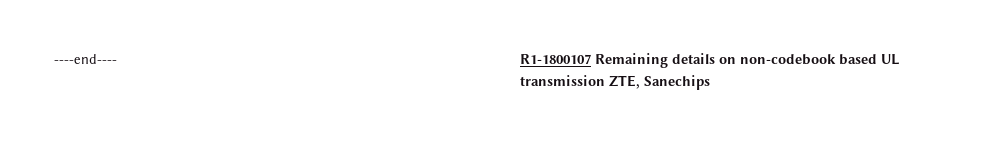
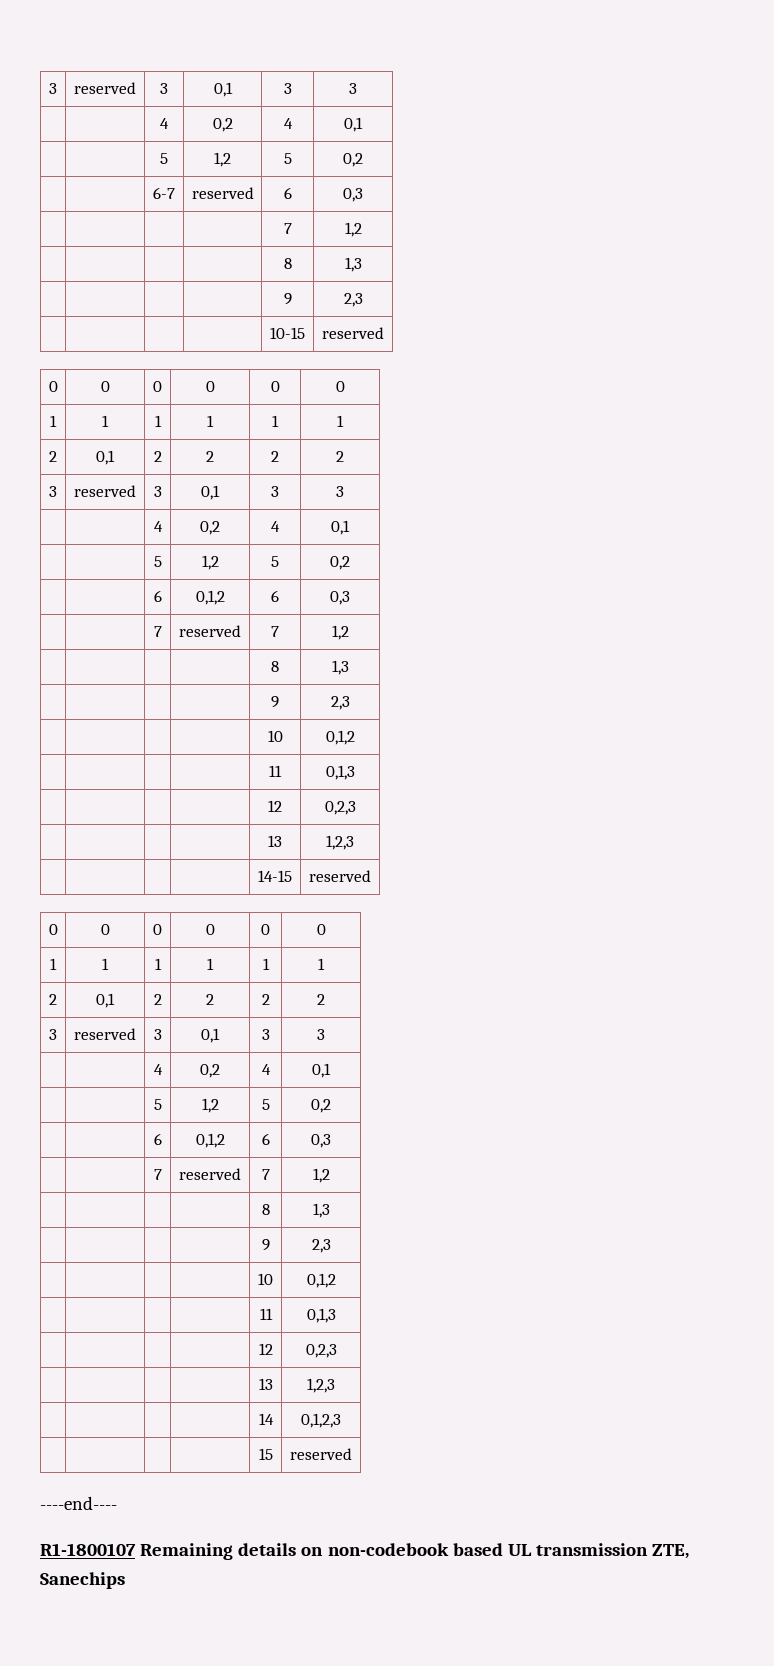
(54, 59) none -> [49,83,57,94] [74,82,136,94] [160,83,168,94] [213,82,233,97] [283,83,292,94] [349,83,357,94] [160,118,169,129] [212,118,233,132] [283,118,293,129] [344,117,363,132] [160,153,168,164] [214,152,231,167] [283,153,292,164] [343,153,363,167] [153,187,175,199] [191,187,254,199] [283,187,292,199] [343,188,363,202] [283,223,292,234] [344,222,362,237] [283,258,292,269] [344,257,362,272] [283,293,292,305] [343,293,363,307] [270,327,305,339] [322,327,384,339] [48,381,58,392] [100,381,110,392] [153,381,162,392] [205,381,215,392] [270,381,280,392] [335,381,345,392] [50,415,57,427] [102,415,109,427] [154,415,162,427] [207,415,214,427] [272,415,279,427] [337,415,344,427] [49,451,57,462] [96,450,115,465] [153,451,162,462] [206,451,214,462] [271,451,279,462] [336,451,344,462] [49,486,57,497] [74,485,136,497] [153,486,162,497] [201,485,220,500] [271,486,279,497] [336,486,344,497] [153,521,163,532] [200,521,220,535] [271,521,280,532] [331,520,350,535] [153,556,162,567] [201,555,219,570] [271,556,279,567] [330,556,350,570] [153,590,162,602] [195,590,225,605] [271,590,279,602] [330,591,350,605] [153,626,162,637] [179,625,241,637] [271,626,279,637] [331,625,349,640] [271,661,279,672] [331,660,349,675] [271,696,279,708] [330,696,350,710] [267,730,283,742] [325,730,355,745] [269,765,282,777] [325,765,355,780] [268,800,282,812] [324,801,356,815] [268,835,282,847] [326,835,354,850] [258,870,292,882] [309,870,371,882] [48,924,58,935] [100,924,110,935] [153,924,162,935] [205,924,215,935] [261,924,270,935] [316,924,326,935] [50,958,57,970] [102,958,109,970] [154,958,162,970] [207,958,214,970] [262,958,270,970] [318,958,325,970] [49,994,57,1005] [96,993,115,1008] [153,994,162,1005] [206,994,214,1005] [261,994,270,1005] [317,994,325,1005] [49,1029,57,1040] [74,1028,136,1040] [153,1029,162,1040] [201,1028,220,1043] [261,1029,270,1040] [317,1029,325,1040] [153,1064,163,1075] [200,1064,220,1078] [261,1064,271,1075] [312,1063,331,1078] [153,1099,162,1110] [201,1098,219,1113] [261,1099,270,1110] [311,1099,331,1113] [153,1133,162,1145] [195,1133,225,1148] [261,1133,270,1145] [311,1134,331,1148] [153,1169,162,1180] [179,1168,241,1180] [261,1169,270,1180] [312,1168,330,1183] [261,1204,270,1215] [312,1203,330,1218] [261,1239,270,1251] [311,1239,331,1253] [258,1273,273,1285] [306,1273,336,1288] [259,1308,273,1320] [306,1308,336,1323] [258,1343,273,1355] [305,1344,337,1358] [258,1378,273,1390] [307,1378,335,1393] [258,1413,274,1425] [301,1413,341,1428] [258,1448,273,1460] [290,1448,352,1460] 3 | reserved | 3 | 0,1 | 3 | 3 // | | 4 | 0,2 | 4 | 0,1 // | | 5 | 1,2 | 5 | 0,2 // | | 6-7 | reserved | 6 | 0,3 // | | | | 7 | 1,2 // | | | | 8 | 1,3 // | | | | 9 | 2,3 // | | | | 10-15 | reserved // 0 | 0 | 0 | 0 | 0 | 0 // 1 | 1 | 1 | 1 | 1 | 1 // 2 | 0,1 | 2 | 2 | 2 | 2 // 3 | reserved | 3 | 0,1 | 3 | 3 // | | 4 | 0,2 | 4 | 0,1 // | | 5 | 1,2 | 5 | 0,2 // | | 6 | 0,1,2 | 6 | 0,3 // | | 7 | reserved | 7 | 1,2 // | | | | 8 | 1,3 // | | | | 9 | 2,3 // | | | | 10 | 0,1,2 // | | | | 11 | 0,1,3 // | | | | 12 | 0,2,3 // | | | | 13 | 1,2,3 // | | | | 14-15 | reserved // 0 | 0 | 0 | 0 | 0 | 0 // 1 | 1 | 1 | 1 | 1 | 1 // 2 | 0,1 | 2 | 2 | 2 | 2 // 3 | reserved | 3 | 0,1 | 3 | 3 // | | 4 | 0,2 | 4 | 0,1 // | | 5 | 1,2 | 5 | 0,2 // | | 6 | 0,1,2 | 6 | 0,3 // | | 7 | reserved | 7 | 1,2 // | | | | 8 | 1,3 // | | | | 9 | 2,3 // | | | | 10 | 0,1,2 // | | | | 11 | 0,1,3 // | | | | 12 | 0,2,3 // | | | | 13 | 1,2,3 // | | | | 14 | 0,1,2,3 // | | | | 15 | reserved //

